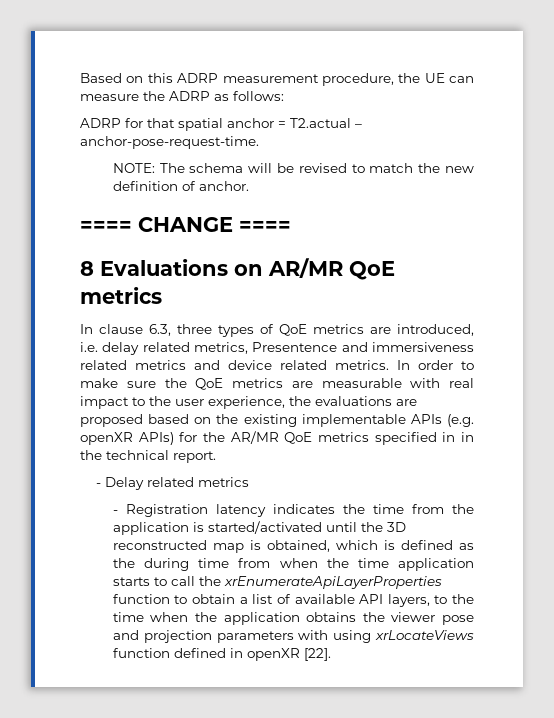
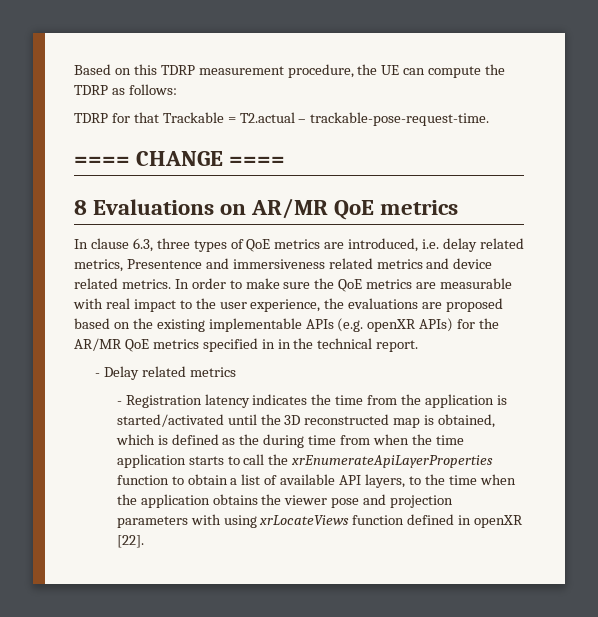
[177,73,219,83] ADRP -> [160,65,195,75] TDRP
[80,91,210,101] measure the ADRP -> [428,64,506,78] [74,85,108,95] compute the TDRP
[80,118,121,128] ADRP -> [74,113,108,123] TDRP
[178,118,274,131] spatial anchor -> [162,112,224,123] Trackable
[80,136,259,149] [112,163,474,173] [112,181,249,191] anchor-pose-request-time. // NOTE: The schema will be revised to match the new definition of anchor. -> [310,112,490,126] trackable-pose-request-time.

